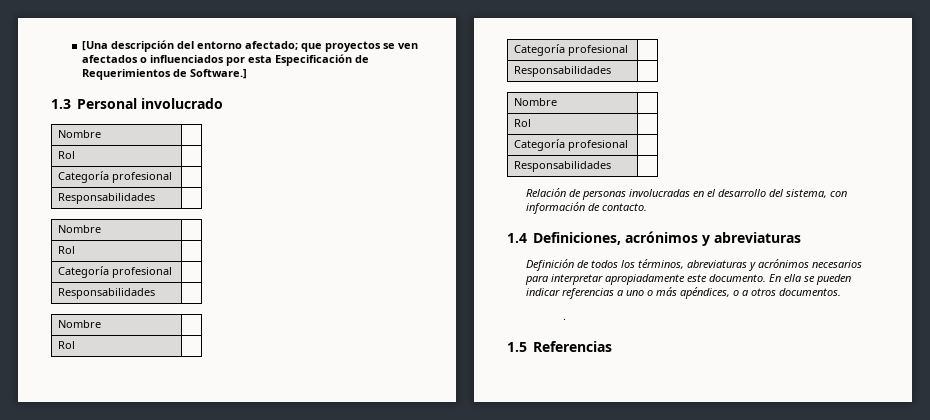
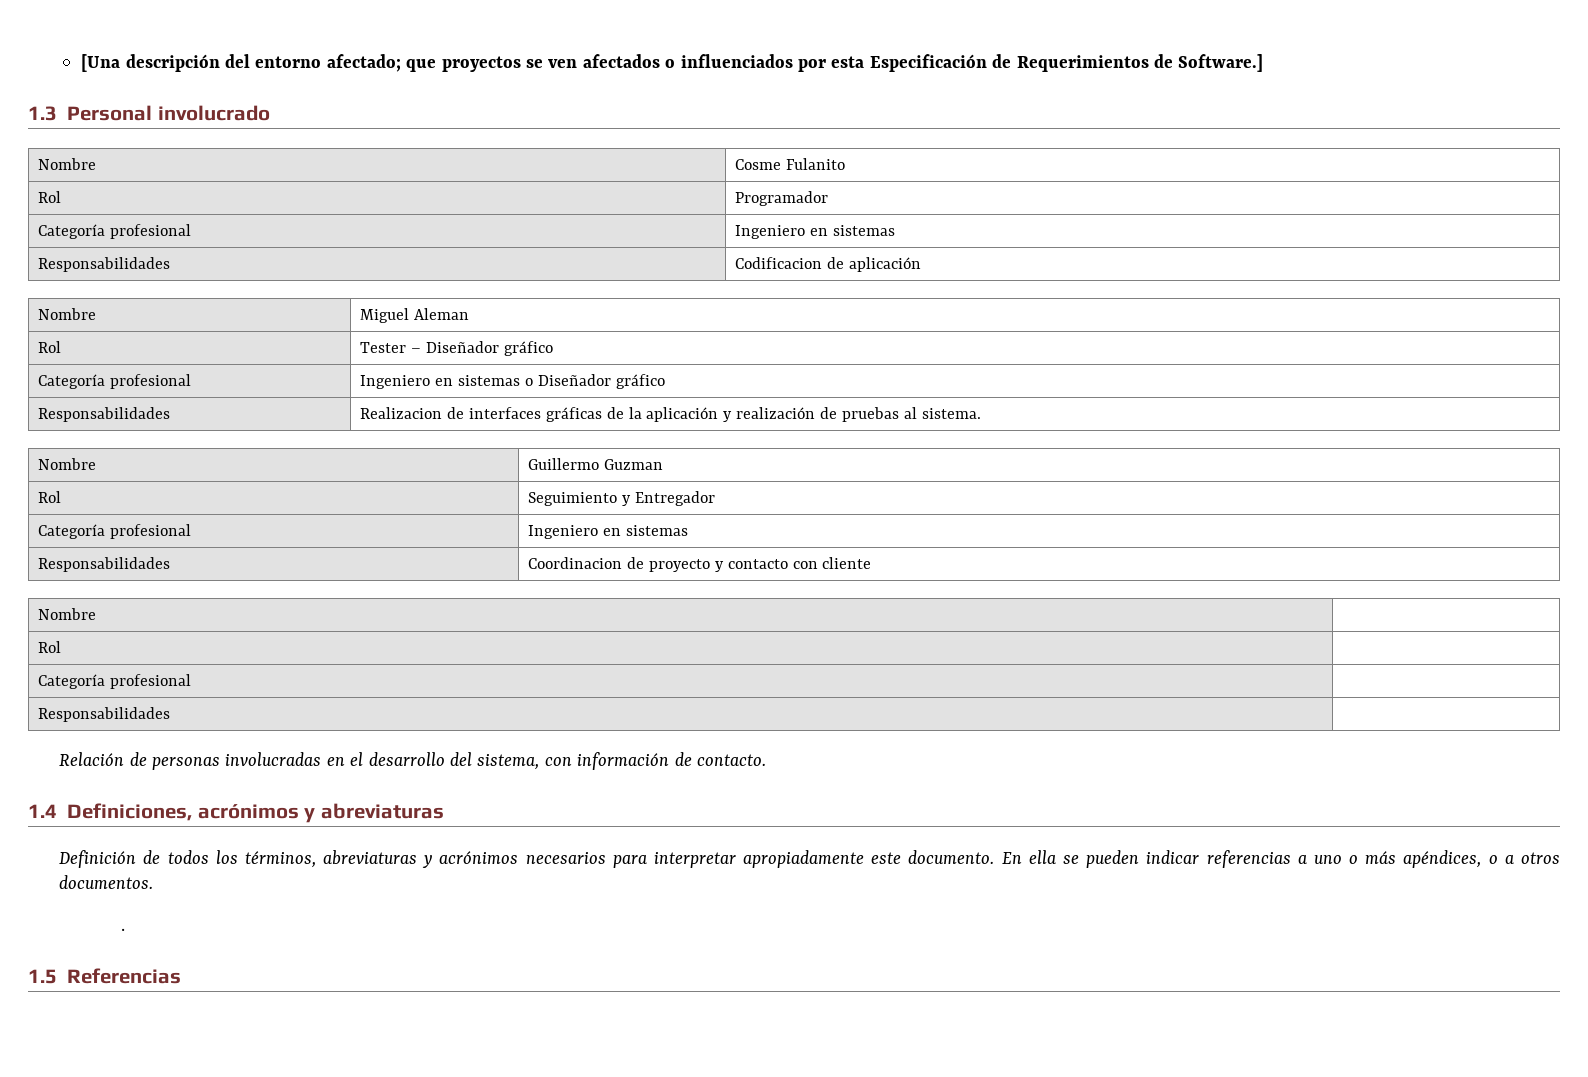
[58,151,76,159] [58,171,173,183] [58,193,156,204] [58,225,102,233] [58,246,76,254] [58,266,173,278] [58,288,156,299] [58,320,102,328] [58,341,76,349] [514,44,629,56] [514,66,612,77] // Rol | // Categoría profesional | // Responsabilidades | // Nombre | // Rol | // Categoría profesional | // Responsabilidades | // Nombre | // Rol | // Categoría profesional | // Responsabilidades | -> [735,158,846,170] [38,191,62,203] [735,191,829,206] [38,224,192,239] [735,225,895,239] [38,257,171,272] [735,257,921,272] [38,308,97,320] [360,308,470,323] [38,341,62,353] [360,341,553,356] [38,374,192,389] [360,374,665,389] [38,407,171,422] [360,407,981,422] [38,458,97,470] [528,458,664,470] [38,491,62,503] [528,491,715,506] [38,524,192,539] [528,525,688,539] [38,557,171,572] [528,557,872,572] Cosme Fulanito // Rol | Programador // Categoría profesional | Ingeniero en sistemas // Responsabilidades | Codificacion de aplicación // Nombre | Miguel Aleman // Rol | Tester – Diseñador gráfico // Categoría profesional | Ingeniero en sistemas o Diseñador gráfico // Responsabilidades | Realizacion de interfaces gráficas de la aplicación y realización de pruebas al sistema. // Nombre | Guillermo Guzman // Rol | Seguimiento y Entregador // Categoría profesional | Ingeniero en sistemas // Responsabilidades | Coordinacion de proyecto y contacto con cliente

